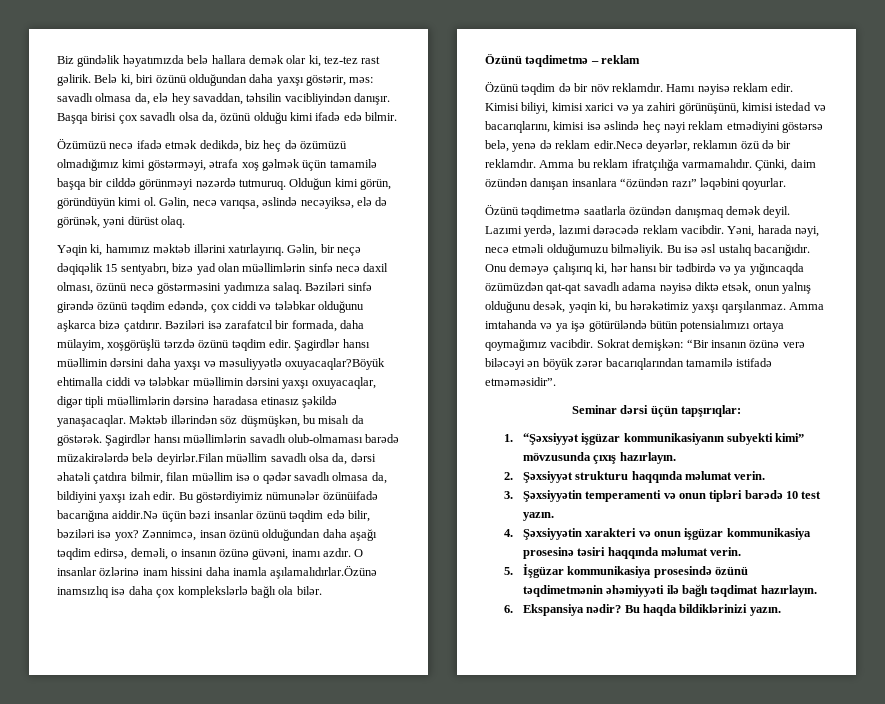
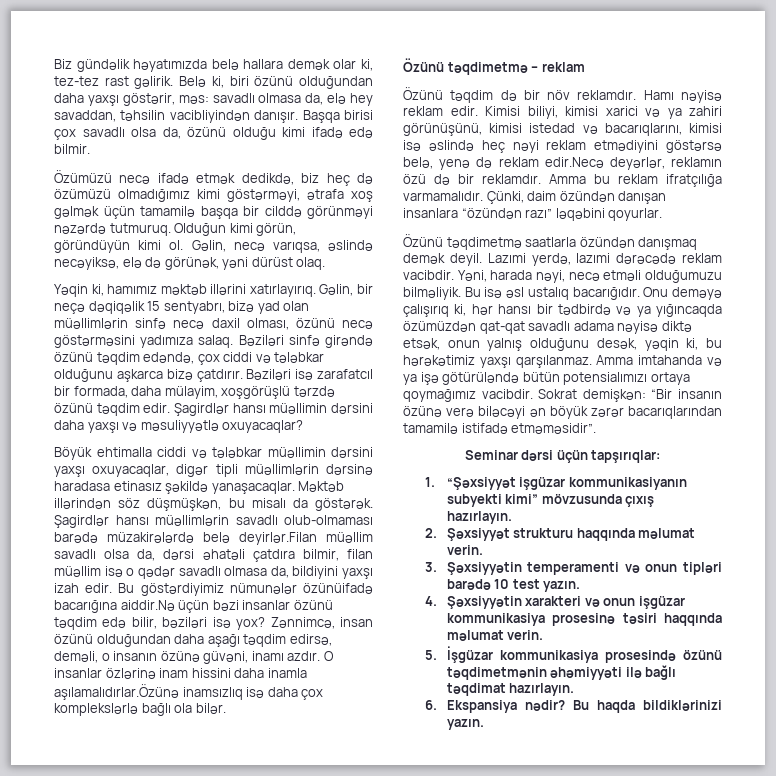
[285,358,386,370] oxuyacaqlar?Böyük -> [222,420,304,433] [54,447,92,460] oxuyacaqlar? // Böyük

